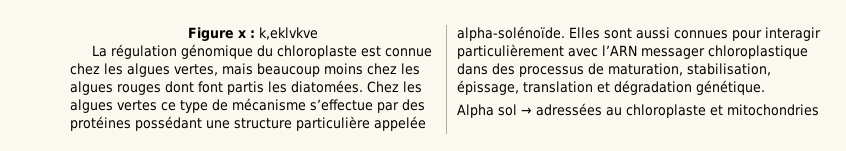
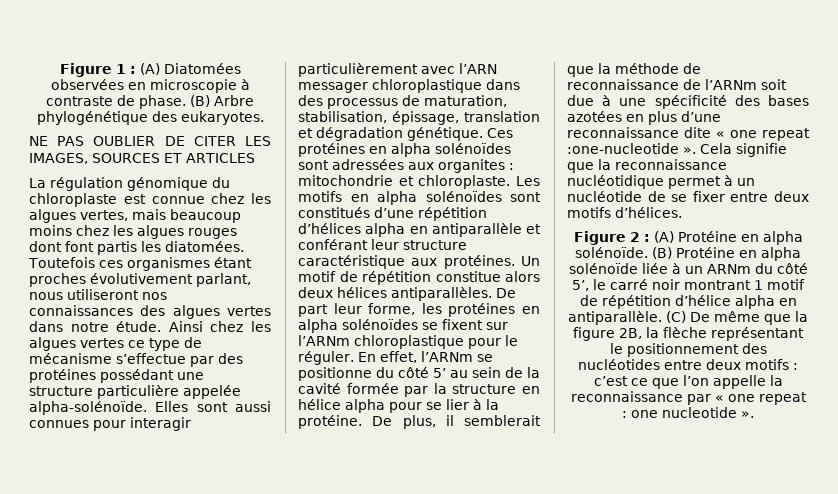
[187,27,318,42] Figure x : k,eklvkve -> [59,63,241,77] [50,79,250,93] [46,95,254,109] [36,111,264,125] [29,136,271,146] [29,153,255,164] Figure 1 : (A) Diatomées observées en microscopie à contraste de phase. (B) Arbre phylogénétique des eukaryotes. // NE PAS OUBLIER DE CITER LES IMAGES, SOURCES ET ARTICLES
[367,81,399,93] Chez -> [28,257,252,271] [29,273,251,287] [29,289,167,300] [29,305,271,319] [29,321,244,332] Toutefois ces organismes étant proches évolutivement parlant, nous utiliseront nos connaissances des algues vertes dans notre étude. Ainsi chez
[457,103,819,118] // Alpha sol → adressées au chloroplaste et mitochondries -> [487,128,513,138] [298,143,511,157] [298,159,514,173] [298,175,540,189] [298,191,541,205] [298,207,487,221] [298,223,541,237] [298,239,467,250] [298,255,540,269] [298,271,540,285] [298,287,516,301] [298,303,540,317] [298,319,508,333] [298,335,518,349] [298,351,493,365] [298,367,540,381] [298,383,540,397] [298,399,499,413] [298,415,541,429] [567,63,701,77] [567,79,787,90] [567,95,809,109] [567,111,721,125] [567,127,810,141] [567,143,787,157] [567,159,727,173] [567,175,755,189] [567,191,809,202] [567,207,682,218] [573,231,803,245] [575,247,801,261] [568,263,808,274] [572,279,805,291] [579,295,797,309] [568,311,808,325] [573,327,804,341] [609,343,767,357] [578,359,798,370] [593,375,783,389] [570,391,807,405] [622,407,754,418] Ces protéines en alpha solénoïdes sont adressées aux organites : mitochondrie et chloroplaste. Les motifs en alpha solénoïdes sont constitués d’une répétition d’hélices alpha en antiparallèle et conférant leur structure caractéristique aux protéines. Un motif de répétition constitue alors deux hélices antiparallèles. De part leur forme, les protéines en alpha solénoïdes se fixent sur l’ARNm chloroplastique pour le réguler. En effet, l’ARNm se positionne du côté 5’ au sein de la cavité formée par la structure en hélice alpha pour se lier à la protéine. De plus, il semblerait que la méthode de reconnaissance de l’ARNm soit due à une spécificité des bases azotées en plus d’une reconnaissance dite « one repeat :one-nucleotide ». Cela signifie que la reconnaissance nucléotidique permet à un nucléotide de se fixer entre deux motifs d’hélices. // Figure 2 : (A) Protéine en alpha solénoïde. (B) Protéine en alpha solénoïde liée à un ARNm du côté 5’, le carré noir montrant 1 motif de répétition d’hélice alpha en antiparallèle. (C) De même que la figure 2B, la flèche représentant le positionnement des nucléotides entre deux motifs : c’est ce que l’on appelle la reconnaissance par « one repeat : one nucleotide ».

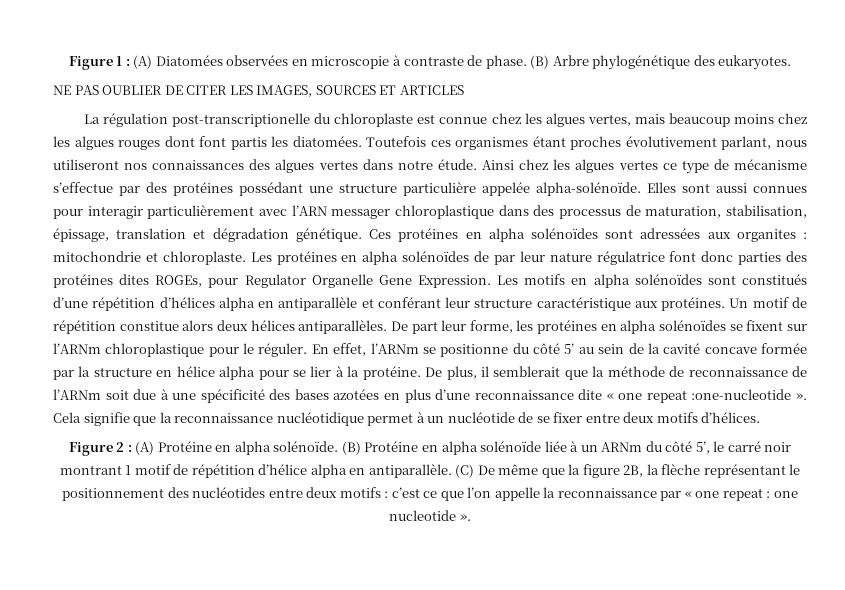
[127,177,208,191] génomique -> [172,113,311,127] post-transcriptionelle
(540, 181) none -> [276,251,807,265] [53,274,519,288] protéines en alpha solénoïdes de par leur nature régulatrice font donc parties des protéines dites ROGEs, pour Regulator Organelle Gene Expression. Les
(341, 388) none -> [704,347,757,354] concave

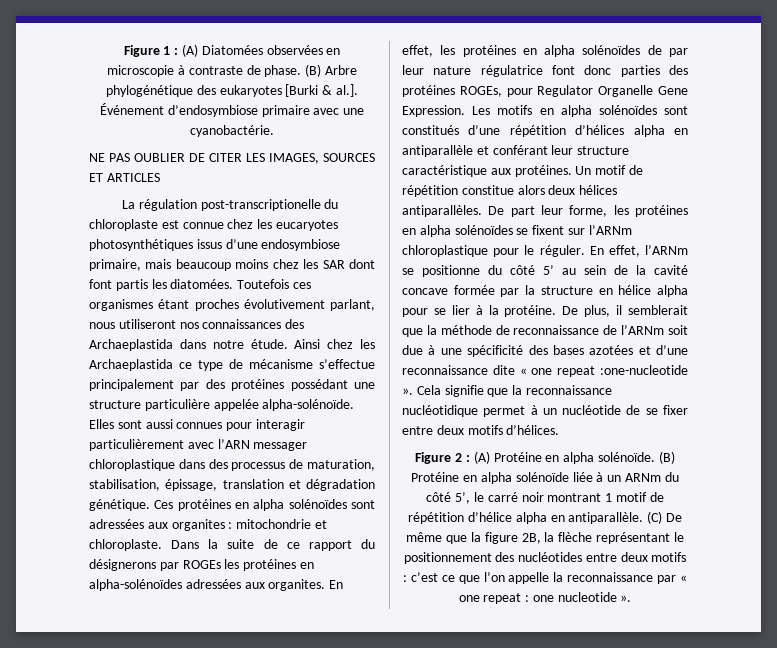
[718,55,792,70] eukaryotes. -> [219,84,358,97] [99,103,365,117] [190,125,274,137] eukaryotes [Burki & al.]. Événement d’endosymbiose primaire avec une cyanobactérie.
[545,113,631,127] algues vertes, -> [275,220,338,231] [89,239,341,251] [89,259,141,271] eucaryotes photosynthétiques issus d’une endosymbiose primaire,
[74,136,161,150] algues rouges -> [322,260,345,269] SAR
[275,159,358,173] algues vertes -> [89,339,173,351] Archaeplastida
[575,159,658,173] algues vertes -> [89,359,173,371] Archaeplastida
(113, 187) none -> [89,379,174,391] principalement
[250,252,272,262] Les -> [171,539,375,551] [89,559,314,571] [89,579,344,591] [402,45,456,57] Dans la suite de ce rapport du désignerons par ROGEs les protéines en alpha-solénoïdes adressées aux organites. En effet, les
[119,274,150,285] dites -> (455, 91) none
[383,389,431,403] en plus -> [638,346,651,355] et

